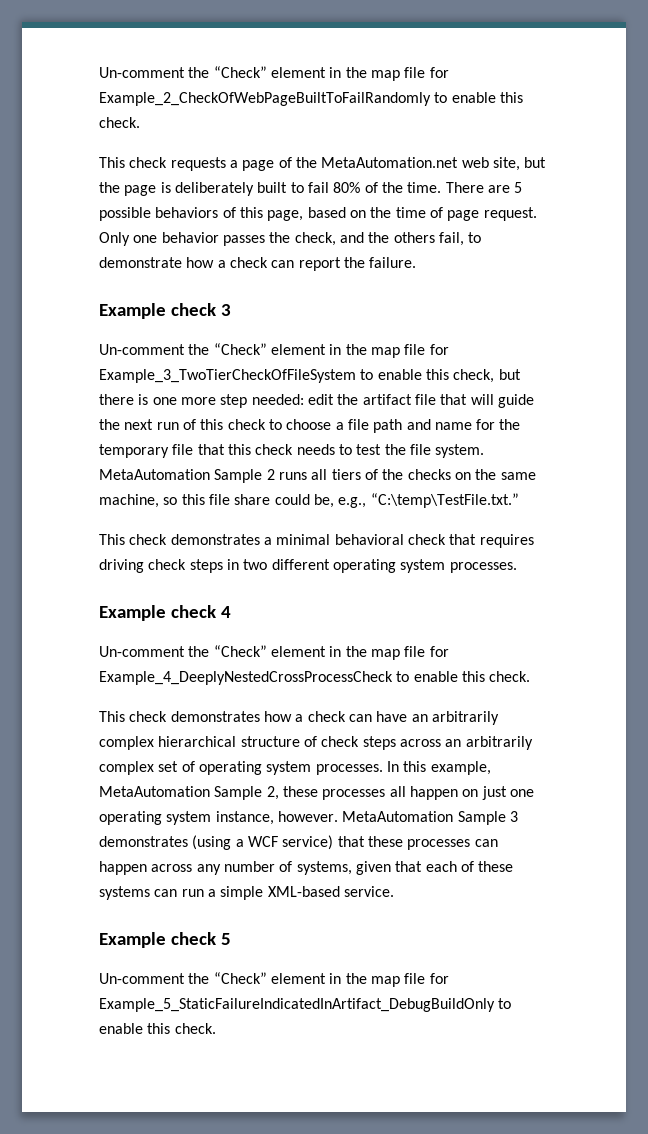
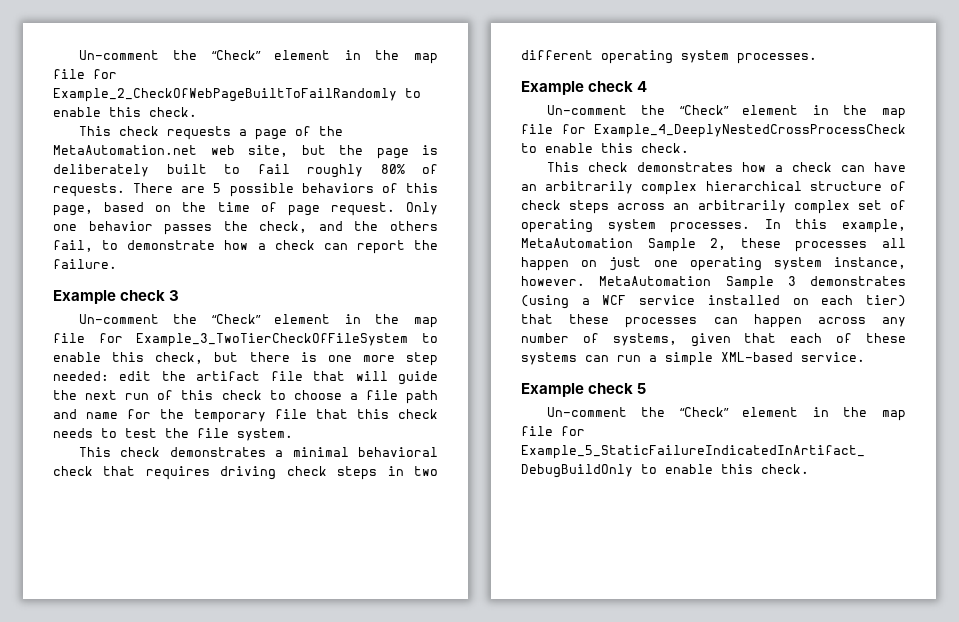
(329, 187) none -> [307,164,363,178] roughly
[381,182,442,193] the time. -> [53,183,125,197] requests.
[99,469,536,483] [99,493,519,508] MetaAutomation Sample 2 runs all tiers of the checks on the same machine, so this file share could be, e.g., “C:\temp\TestFile.txt.” -> (293, 434) none
[282,835,334,850] service) -> [639,295,906,307] service installed on each tier)

